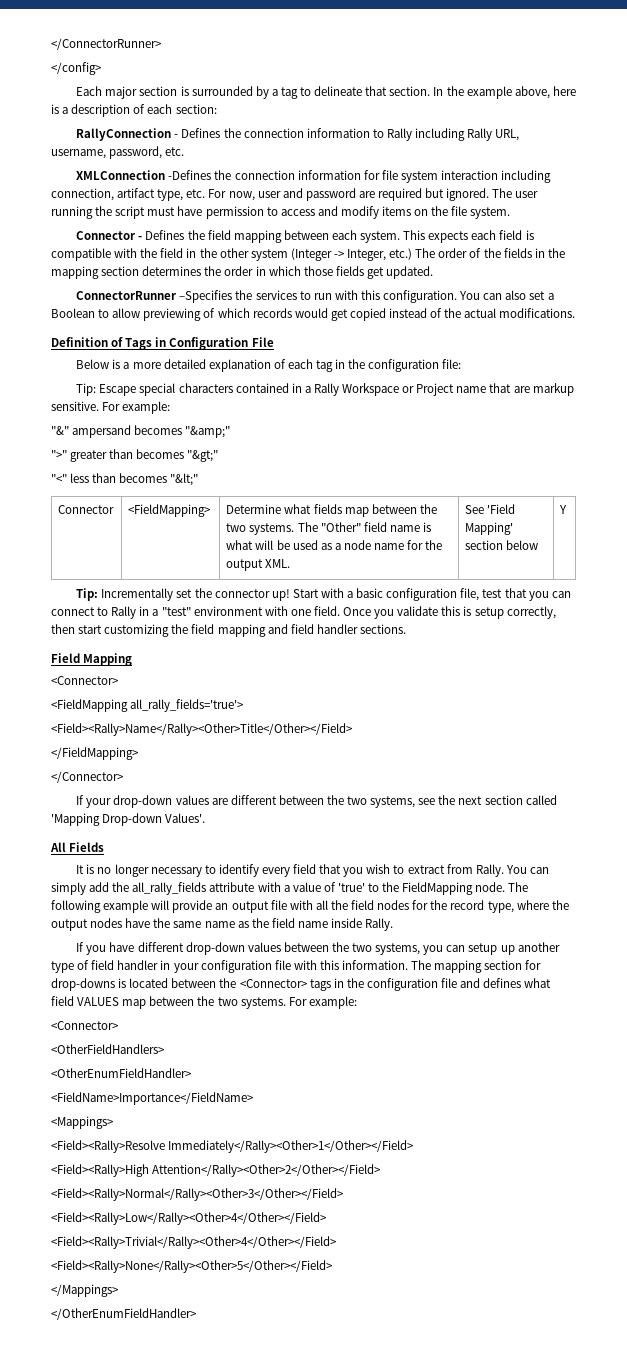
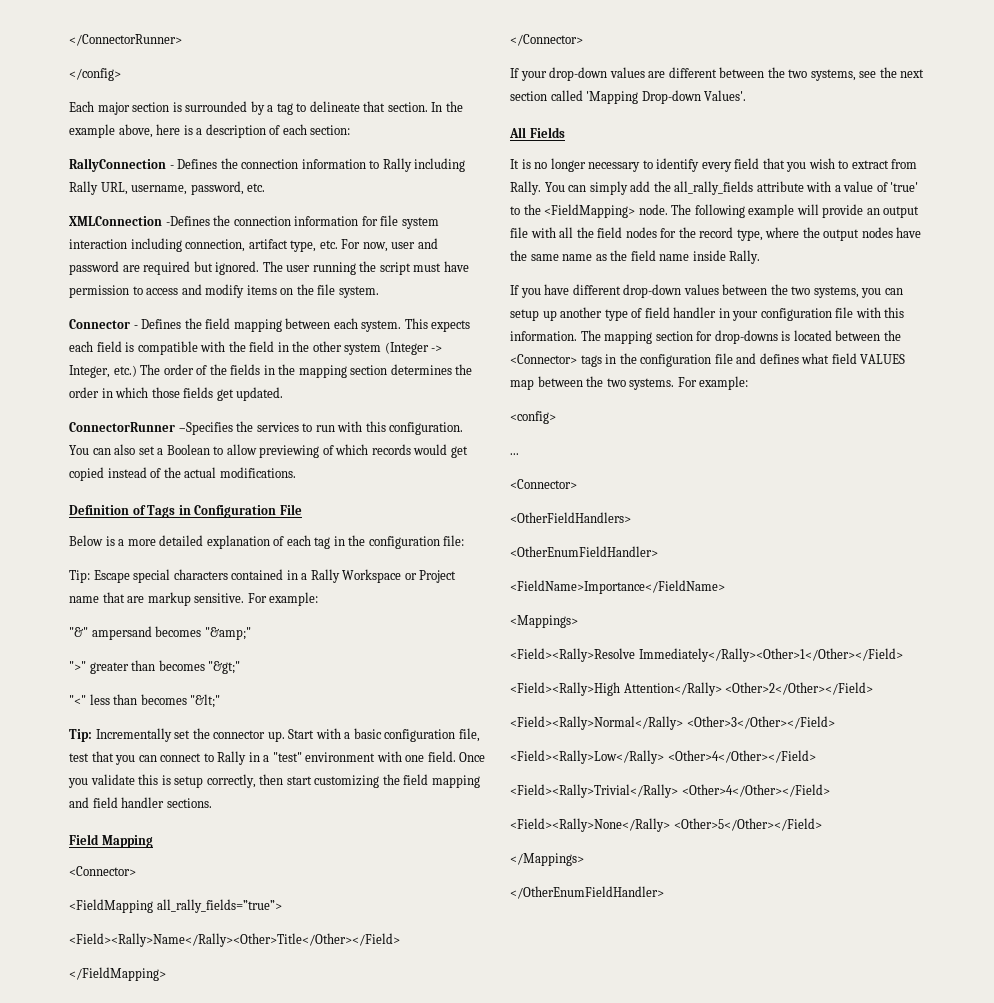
[58,505,115,514] [128,504,211,517] [226,504,437,517] [226,522,431,535] [226,540,443,550] [226,559,291,571] [465,504,516,514] [465,522,514,535] [465,540,539,550] [559,505,568,514] // Connector | <FieldMapping> | Determine what fields map between the two systems. The "Other" field name is what will be used as a node name for the output XML. | See 'Field Mapping' section below | Y -> (221, 701) none
[271,589,290,601] up! -> [267,731,285,742] up.
[130,699,244,712] all_rally_fields='true'> -> [156,899,282,913] all_rally_fields=”true”>
[402,882,474,895] FieldMapping -> [544,204,636,218] <FieldMapping>
(357, 1002) none -> [510,411,556,424] [510,453,519,455] // <config> // ...
[152,1164,381,1177] [51,1188,343,1201] [51,1212,326,1225] [51,1236,336,1249] [51,1260,332,1273] Attention</Rally><Other>2</Other></Field> // <Field><Rally>Normal</Rally><Other>3</Other></Field> // <Field><Rally>Low</Rally><Other>4</Other></Field> // <Field><Rally>Trivial</Rally><Other>4</Other></Field> // <Field><Rally>None</Rally><Other>5</Other></Field> -> [623,682,874,696] [510,716,835,730] [510,750,816,764] [510,784,830,798] [510,818,822,832] Attention</Rally> <Other>2</Other></Field> // <Field><Rally>Normal</Rally> <Other>3</Other></Field> // <Field><Rally>Low</Rally> <Other>4</Other></Field> // <Field><Rally>Trivial</Rally> <Other>4</Other></Field> // <Field><Rally>None</Rally> <Other>5</Other></Field>

